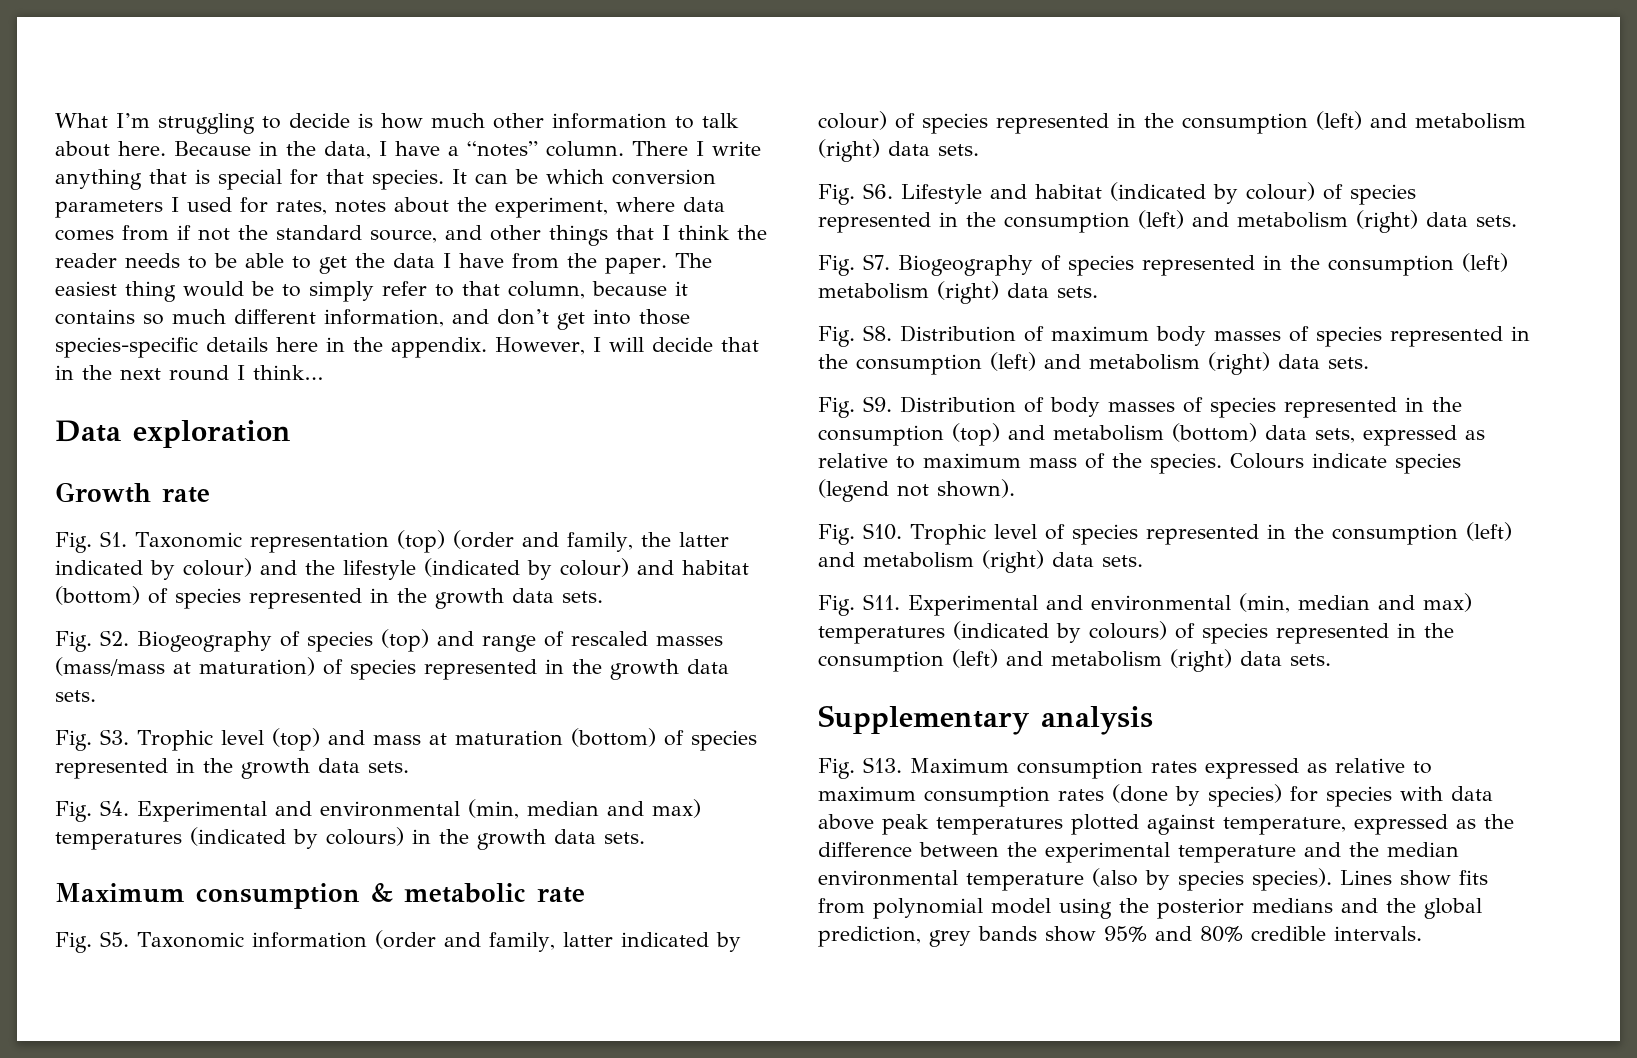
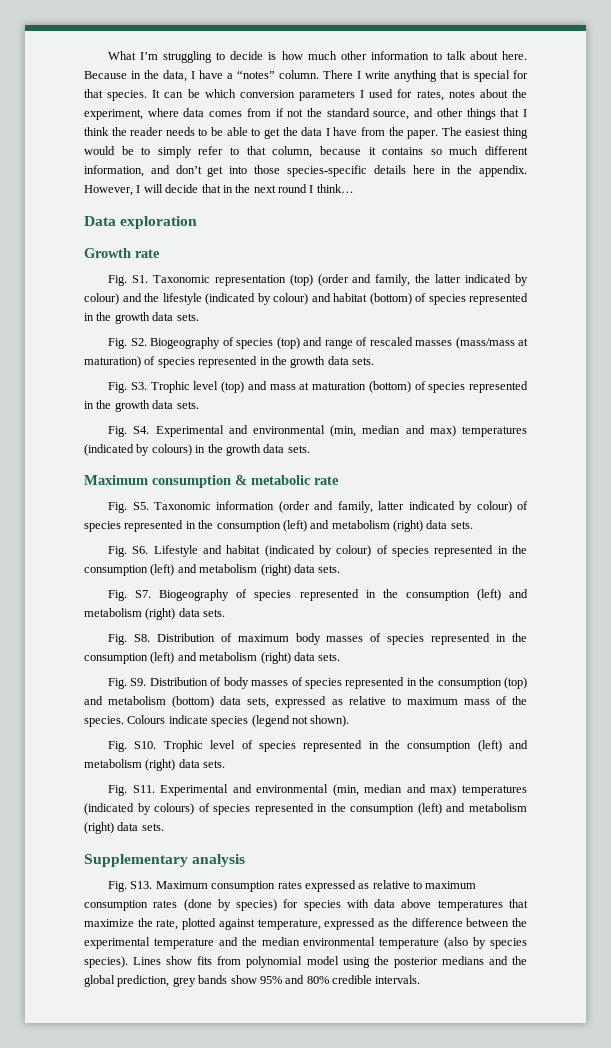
(1508, 262) none -> [508,589,528,598] and
[882,814,1063,835] peak temperatures -> [437,899,528,911] [84,918,179,930] temperatures that maximize the rate,

